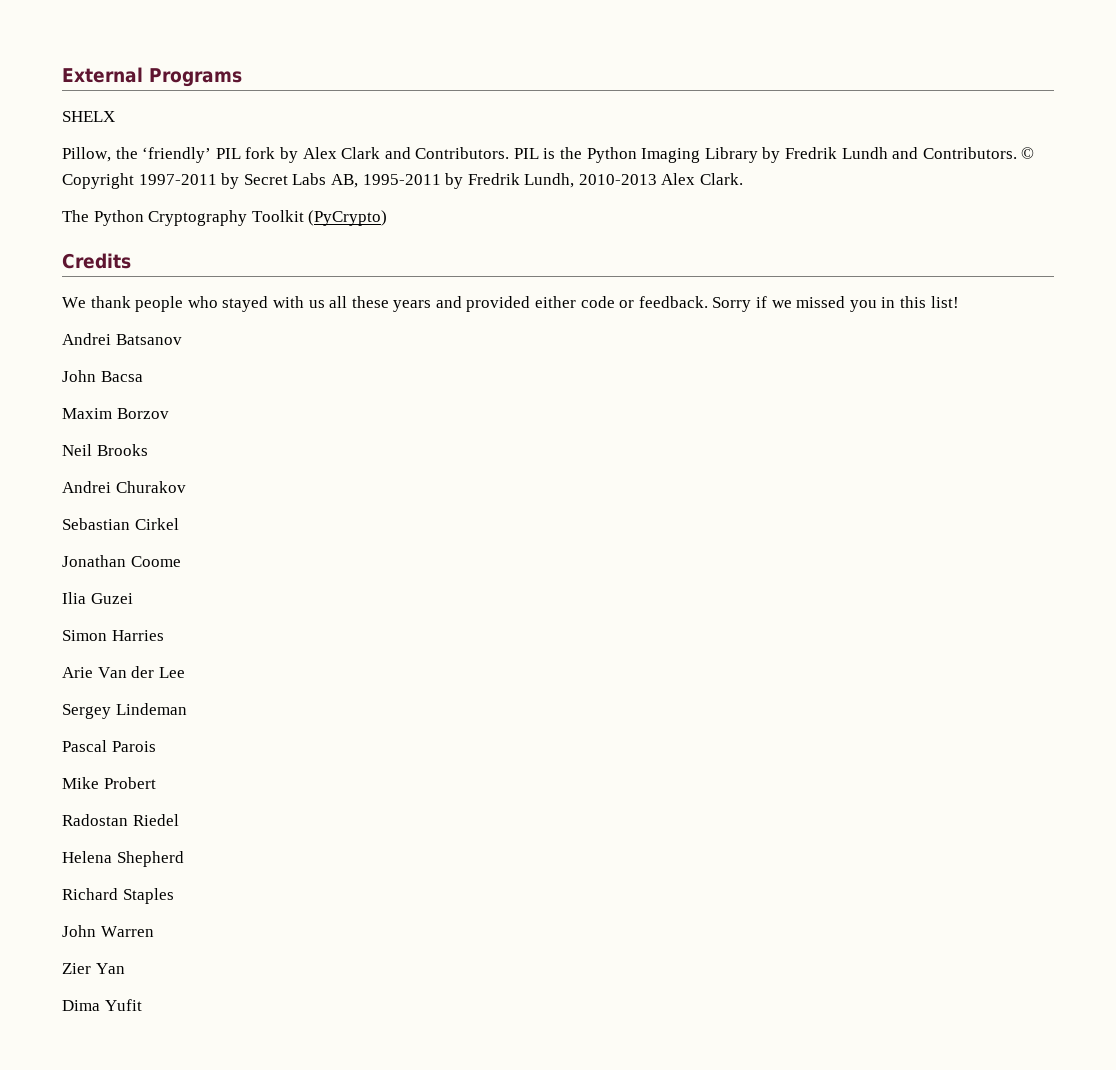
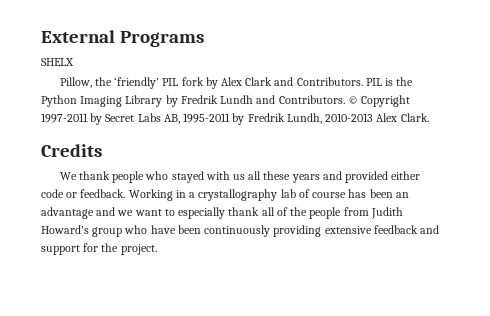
[62,210,388,226] // The Python Cryptography Toolkit (PyCrypto) -> (429, 117) none
[712,296,959,312] [62,333,182,345] [62,370,143,382] [62,408,169,419] [62,444,148,456] [62,481,186,493] [62,518,179,530] [62,555,181,567] [62,592,133,604] [62,630,164,641] [62,666,185,678] [62,703,187,719] [62,740,156,752] [62,777,156,789] [62,814,179,826] [62,851,184,867] [62,888,174,904] [62,925,154,937] [62,963,125,974] [62,999,142,1011] Sorry if we missed you in this list! // Andrei Batsanov // John Bacsa // Maxim Borzov // Neil Brooks // Andrei Churakov // Sebastian Cirkel // Jonathan Coome // Ilia Guzei // Simon Harries // Arie Van der Lee // Sergey Lindeman // Pascal Parois // Mike Probert // Radostan Riedel // Helena Shepherd // Richard Staples // John Warren // Zier Yan // Dima Yufit -> [128,189,409,201] [41,207,403,219] [41,225,440,237] [41,243,157,255] Working in a crystallography lab of course has been an advantage and we want to especially thank all of the people from Judith Howard’s group who have been continuously providing extensive feedback and support for the project.

